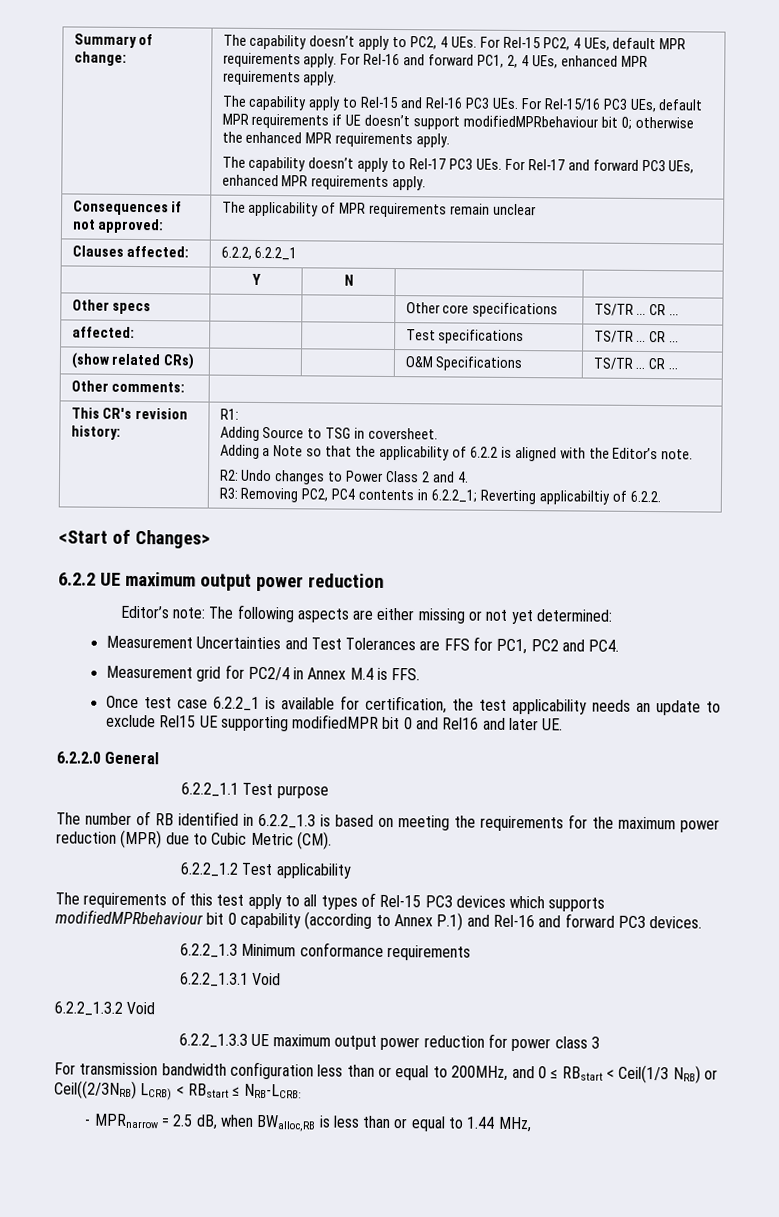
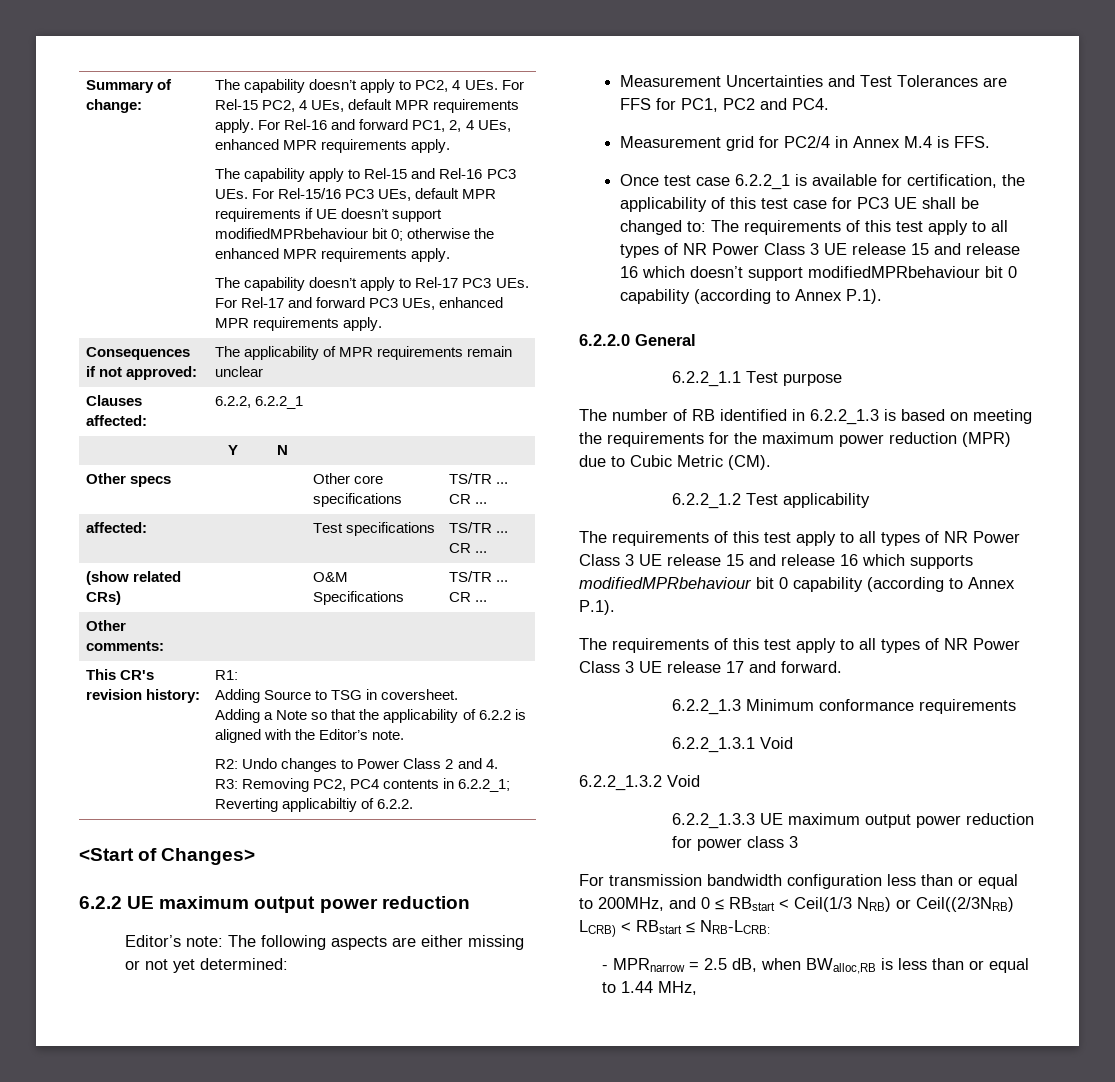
[478,698,721,716] [105,714,564,732] test applicability needs an update to exclude Rel15 UE supporting modifiedMPR bit 0 and Rel16 and later UE. -> [620,197,980,212] [620,220,1009,235] [620,243,1021,258] [620,266,1018,281] [620,289,883,304] applicability of this test case for PC3 UE shall be changed to: The requirements of this test apply to all types of NR Power Class 3 UE release 15 and release 16 which doesn’t support modifiedMPRbehaviour bit 0 capability (according to Annex P.1).
[379,894,506,908] Rel-15 PC3 devices -> [944,531,1020,543] [579,554,858,566] NR Power Class 3 UE release 15 and release 16
[436,912,703,931] P.1) and Rel-16 and forward PC3 devices. -> [579,600,615,615] [579,638,1020,653] [579,661,842,673] P.1). // The requirements of this test apply to all types of NR Power Class 3 UE release 17 and forward.

